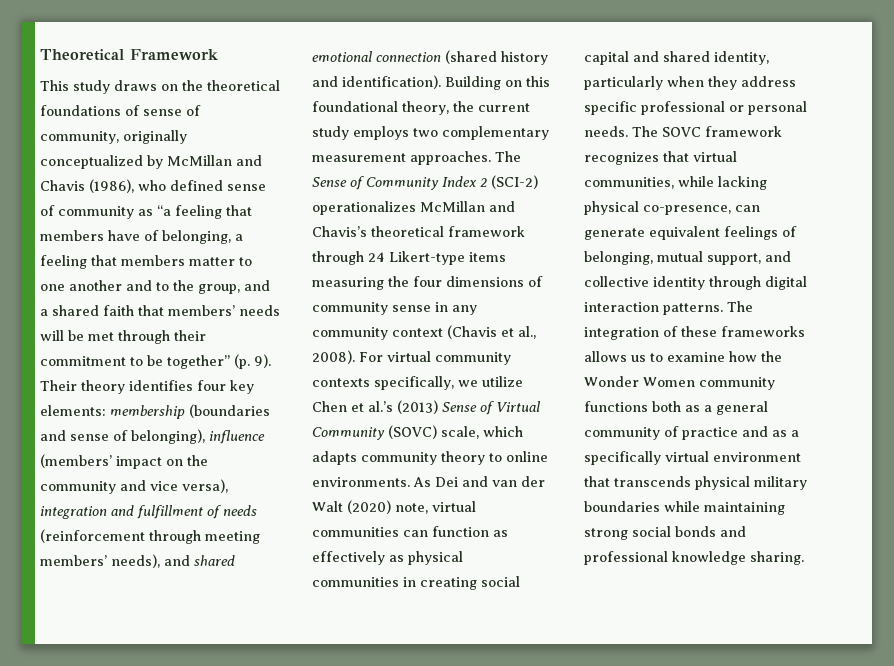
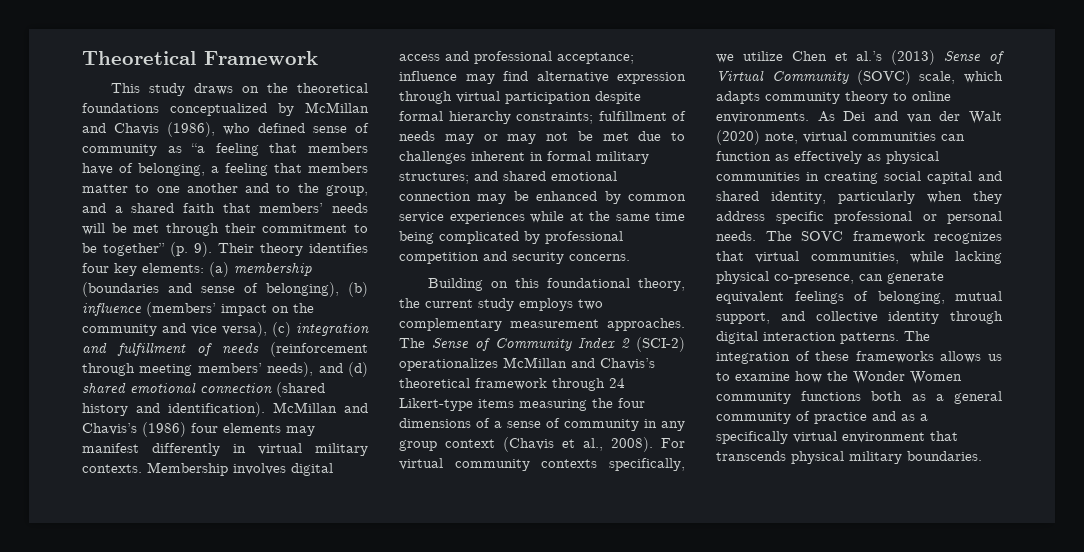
[125,105,201,116] [40,130,187,144] of sense of community, originally -> (159, 108) none
(106, 410) none -> [209,262,229,277] (a)
(205, 436) none -> [348,282,368,297] (b)
(228, 486) none -> [272,322,291,337] (c)
(190, 560) none -> [348,362,368,377] (d)
(441, 82) none -> [273,402,368,413] [82,422,315,437] [82,443,368,456] [82,462,333,476] [399,51,634,64] [399,71,686,84] [399,91,641,104] [399,111,686,124] [399,131,685,144] [399,151,649,164] [399,171,617,184] [399,191,686,204] [399,211,685,224] [399,231,623,244] [399,251,630,264] McMillan and Chavis’s (1986) four elements may manifest differently in virtual military contexts. Membership involves digital access and professional acceptance; influence may find alternative expression through virtual participation despite formal hierarchy constraints; fulfillment of needs may or may not be met due to challenges inherent in formal military structures; and shared emotional connection may be enhanced by common service experiences while at the same time being complicated by professional competition and security concerns. //
[312,302,431,315] community sense -> [494,418,639,431] a sense of community
[312,327,388,340] community -> [399,440,437,451] group
[584,501,785,515] [584,526,746,540] [584,551,804,565] boundaries while maintaining strong social bonds and professional knowledge sharing. -> [907,451,982,461] boundaries.

